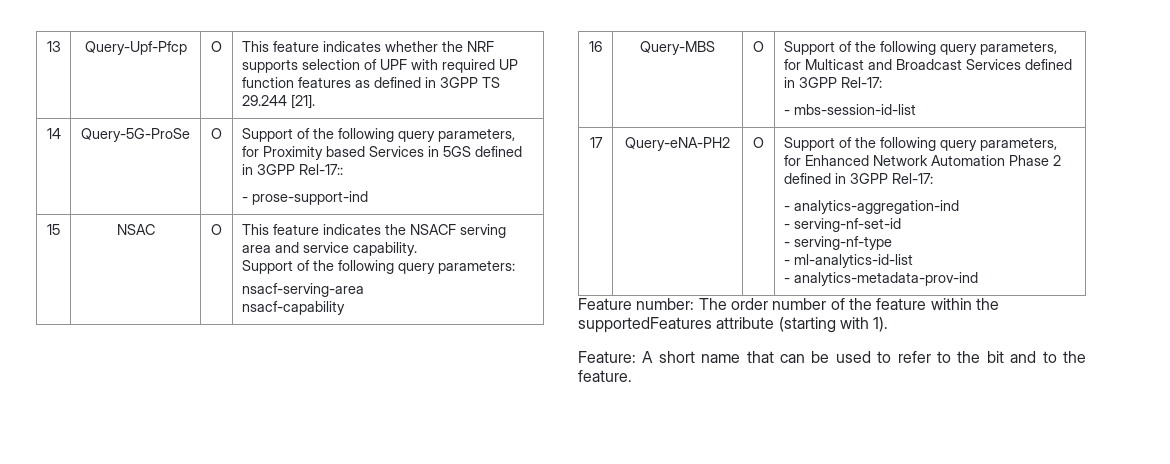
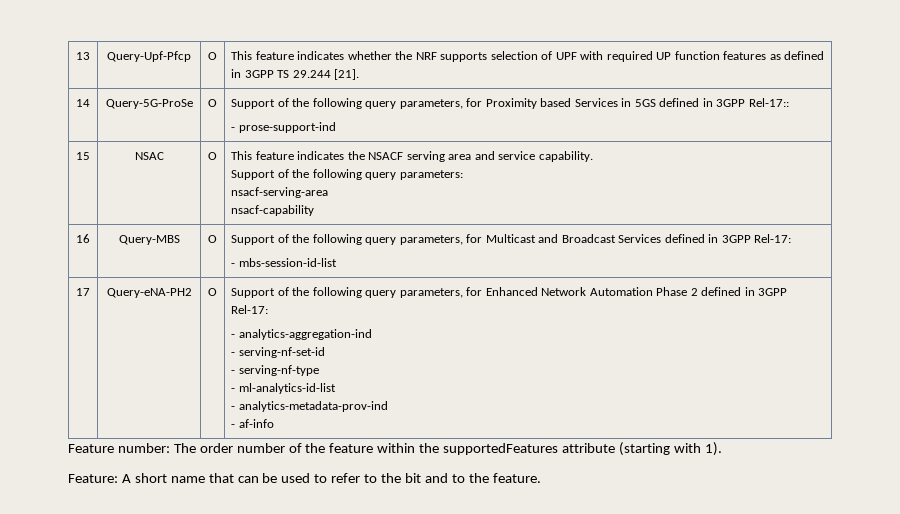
(978, 279) none -> [231,419,274,428] // - af-info

